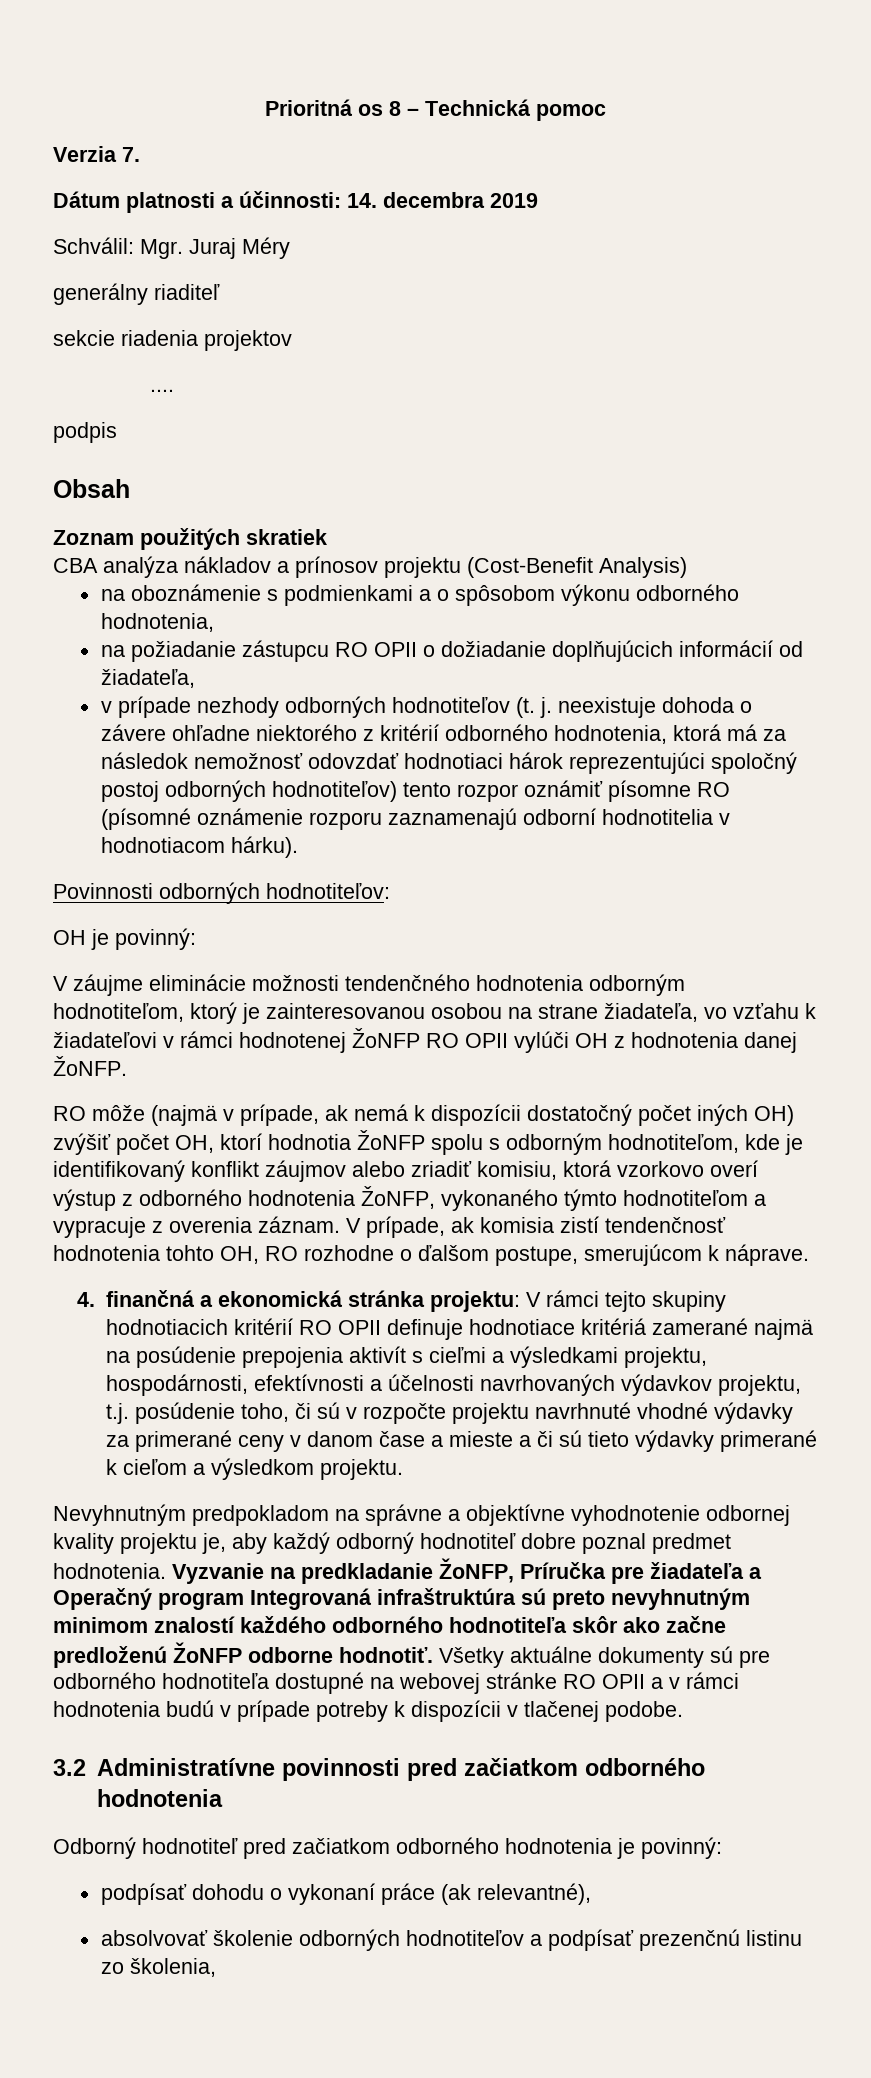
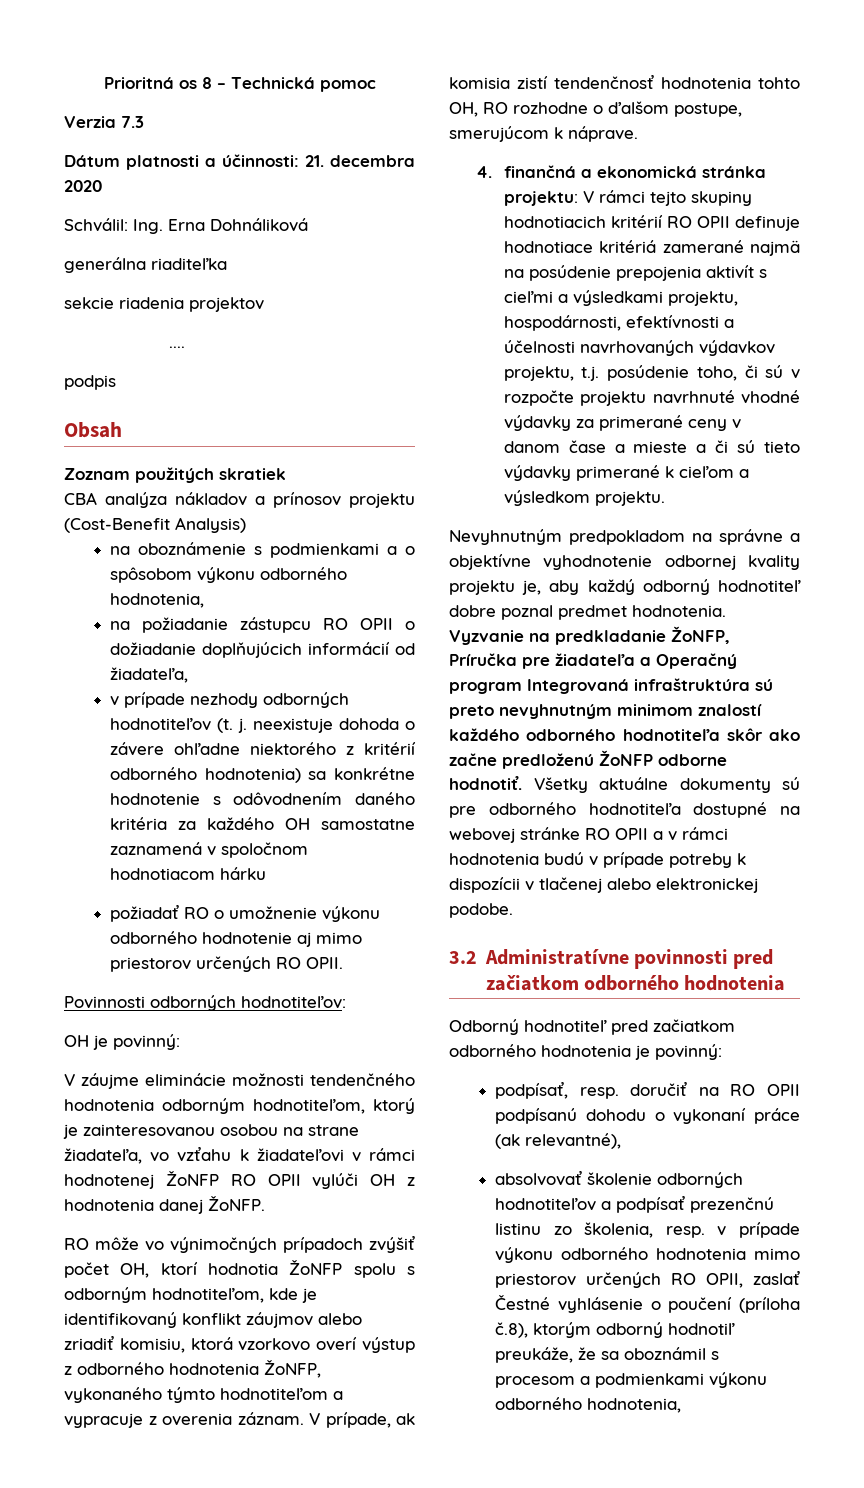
[122,147,140,162] 7. -> [121,116,144,128] 7.3
[347,192,538,208] [53,237,290,259] [53,283,220,305] 14. decembra 2019 // Schválil: Mgr. Juraj Méry // generálny riaditeľ -> [305,155,415,167] [64,180,102,192] [64,218,308,234] [64,257,227,273] 21. decembra 2020 // Schválil: Ing. Erna Dohnáliková // generálna riaditeľka
[553,724,786,744] [100,752,797,774] [100,780,730,802] [100,808,730,830] [100,836,298,858] hodnotenia, ktorá má za následok nemožnosť odovzdať hodnotiaci hárok reprezentujúci spoločný postoj odborných hodnotiteľov) tento rozpor oznámiť písomne RO (písomné oznámenie rozporu zaznamenajú odborní hodnotitelia v hodnotiacom hárku). -> [204,767,415,783] [110,792,415,806] [110,817,415,830] [110,842,309,858] [110,867,267,880] [110,905,381,922] [110,931,363,947] [110,956,344,972] hodnotenia) sa konkrétne hodnotenie s odôvodnením daného kritéria za každého OH samostatne zaznamená v spoločnom hodnotiacom hárku // požiadať RO o umožnenie výkonu odborného hodnotenie aj mimo priestorov určených RO OPII.
[151,1104,794,1126] (najmä v prípade, ak nemá k dispozícii dostatočný počet iných OH) -> [145,1237,363,1253] vo výnimočných prípadoch
(599, 1711) none -> [607,878,758,893] alebo elektronickej
[100,1883,187,1905] podpísať -> [495,1082,800,1099] [495,1108,578,1124] podpísať, resp. doručiť na RO OPII podpísanú
(216, 1967) none -> [665,1222,800,1238] [495,1247,800,1263] [495,1271,800,1288] [495,1295,800,1313] [495,1322,736,1338] [495,1347,720,1363] [495,1372,768,1388] [495,1397,682,1413] resp. v prípade výkonu odborného hodnotenia mimo priestorov určených RO OPII, zaslať Čestné vyhlásenie o poučení (príloha č.8), ktorým odborný hodnotiľ preukáže, že sa oboznámil s procesom a podmienkami výkonu odborného hodnotenia,

